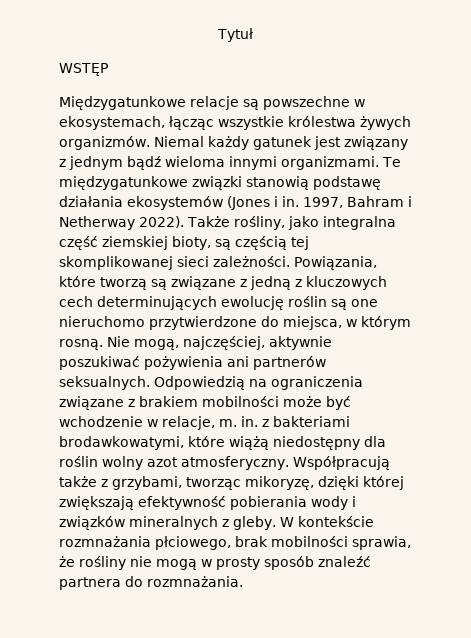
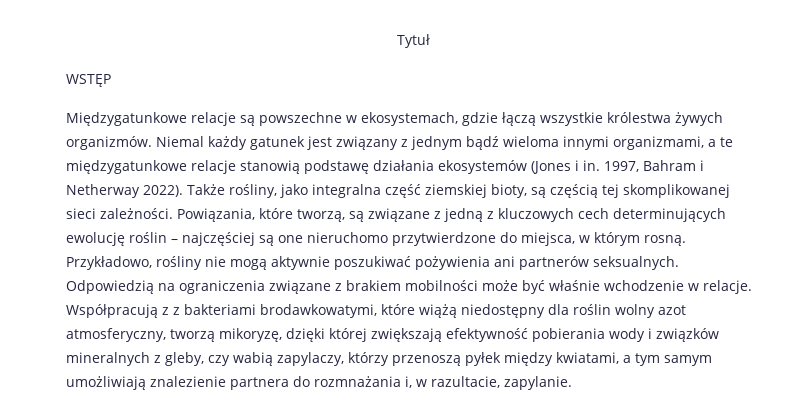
[169,116,214,130] łącząc -> [462,112,536,126] gdzie łączą
[281,156,401,170] [59,176,242,190] organizmami. Te międzygatunkowe związki -> [613,136,733,150] [66,160,236,174] organizmami, a te międzygatunkowe relacje
[100,277,147,290] tworzą -> [297,209,345,222] tworzą,
(327, 301) none -> [171,232,255,246] – najczęściej
[107,336,265,350] Nie mogą, najczęściej, -> [66,256,267,270] Przykładowo, rośliny nie mogą
(351, 403) none -> [549,280,600,291] właśnie
[162,416,258,430] relacje, m. in. -> [703,280,752,294] [66,304,169,318] relacje. Współpracują z
[181,456,390,470] [59,476,241,490] atmosferyczny. Współpracują także z grzybami, tworząc -> [66,328,215,342] atmosferyczny, tworzą
[233,516,374,530] [59,536,411,550] [59,556,371,570] [59,576,243,590] gleby. W kontekście rozmnażania płciowego, brak mobilności sprawia, że rośliny nie mogą w prosty sposób znaleźć partnera do rozmnażania. -> [165,352,712,366] [66,376,572,390] gleby, czy wabią zapylaczy, którzy przenoszą pyłek między kwiatami, a tym samym umożliwiają znalezienie partnera do rozmnażania i, w razultacie, zapylanie.

